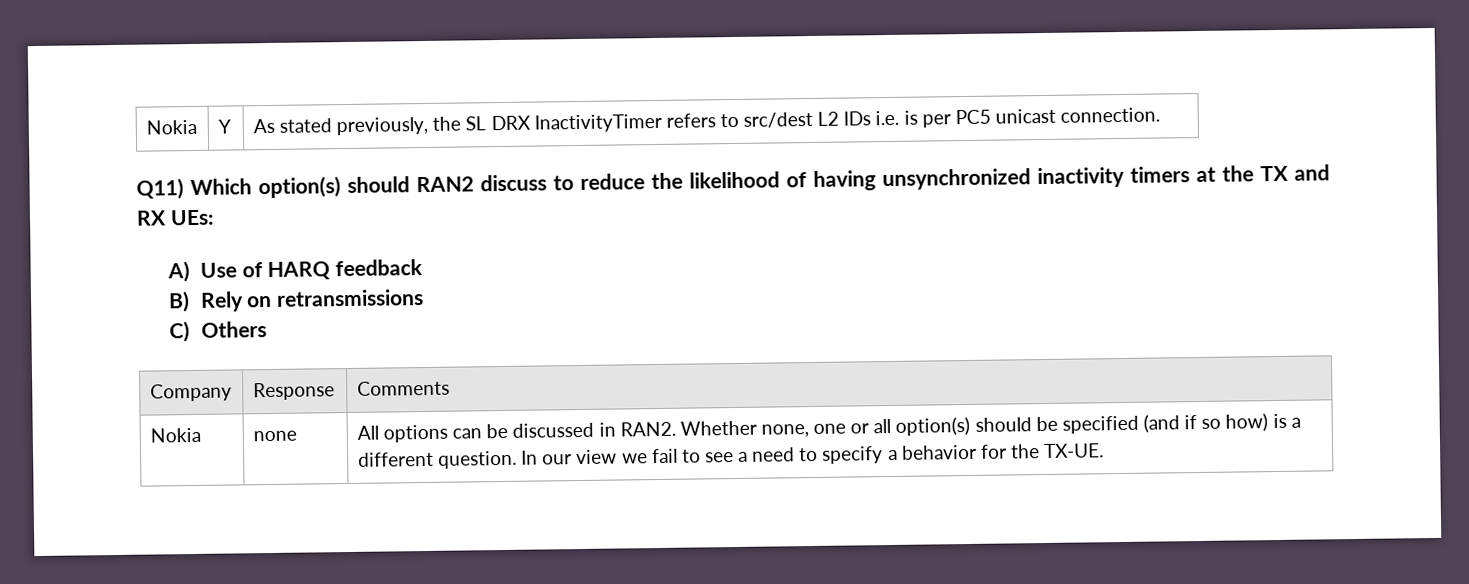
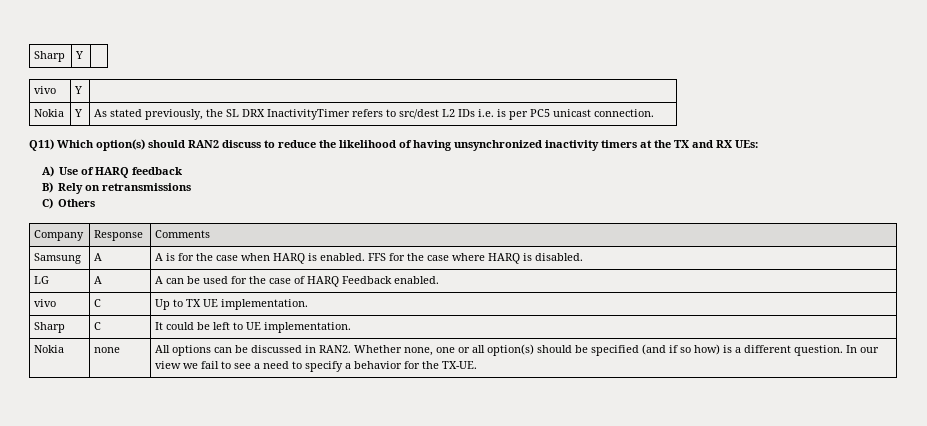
(145, 127) none -> [34,51,66,62] [75,51,84,59] [34,86,57,94] [74,86,83,94] Sharp | Y | // vivo | Y | //
(450, 388) none -> [34,253,82,264] [94,253,103,261] [155,253,584,264] [34,276,50,284] [94,276,103,284] [155,276,440,287] [34,299,57,307] [94,299,102,307] [155,299,309,310] [34,322,66,333] [94,322,102,330] [155,322,352,333] // Samsung | A | A is for the case when HARQ is enabled. FFS for the case where HARQ is disabled. // LG | A | A can be used for the case of HARQ Feedback enabled. // vivo | C | Up to TX UE implementation. // Sharp | C | It could be left to UE implementation.

